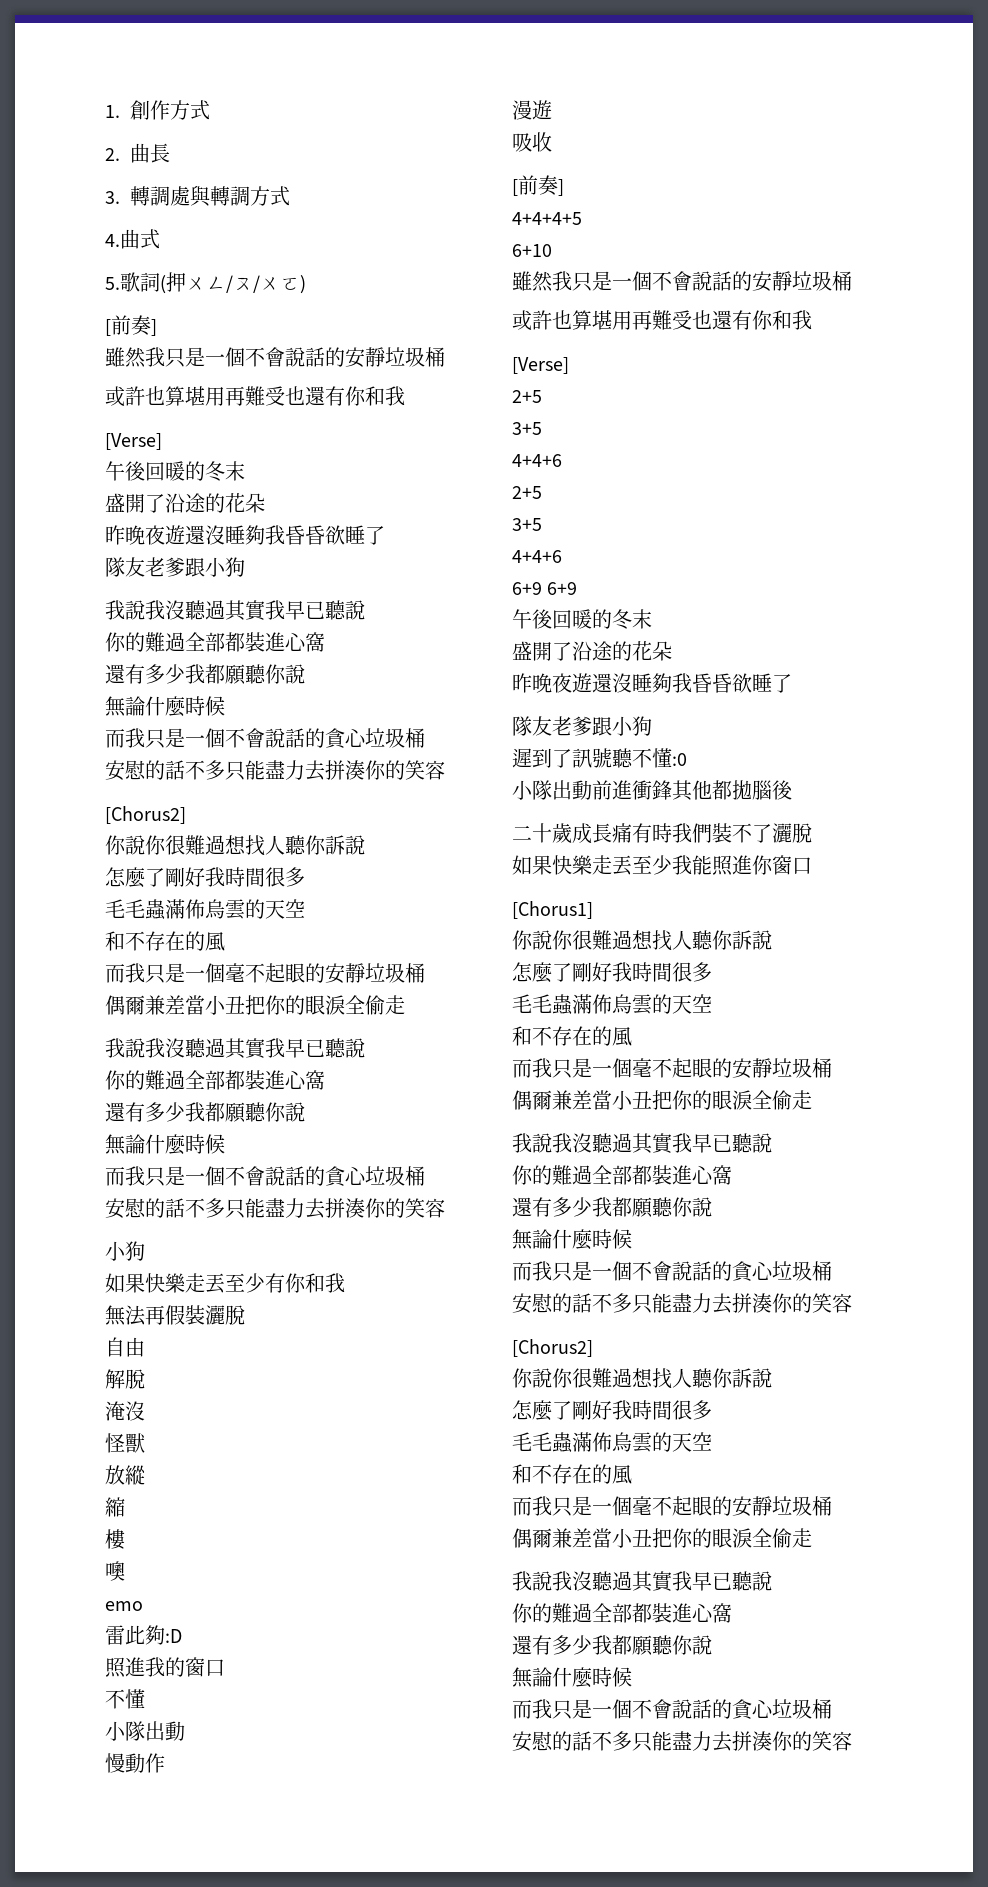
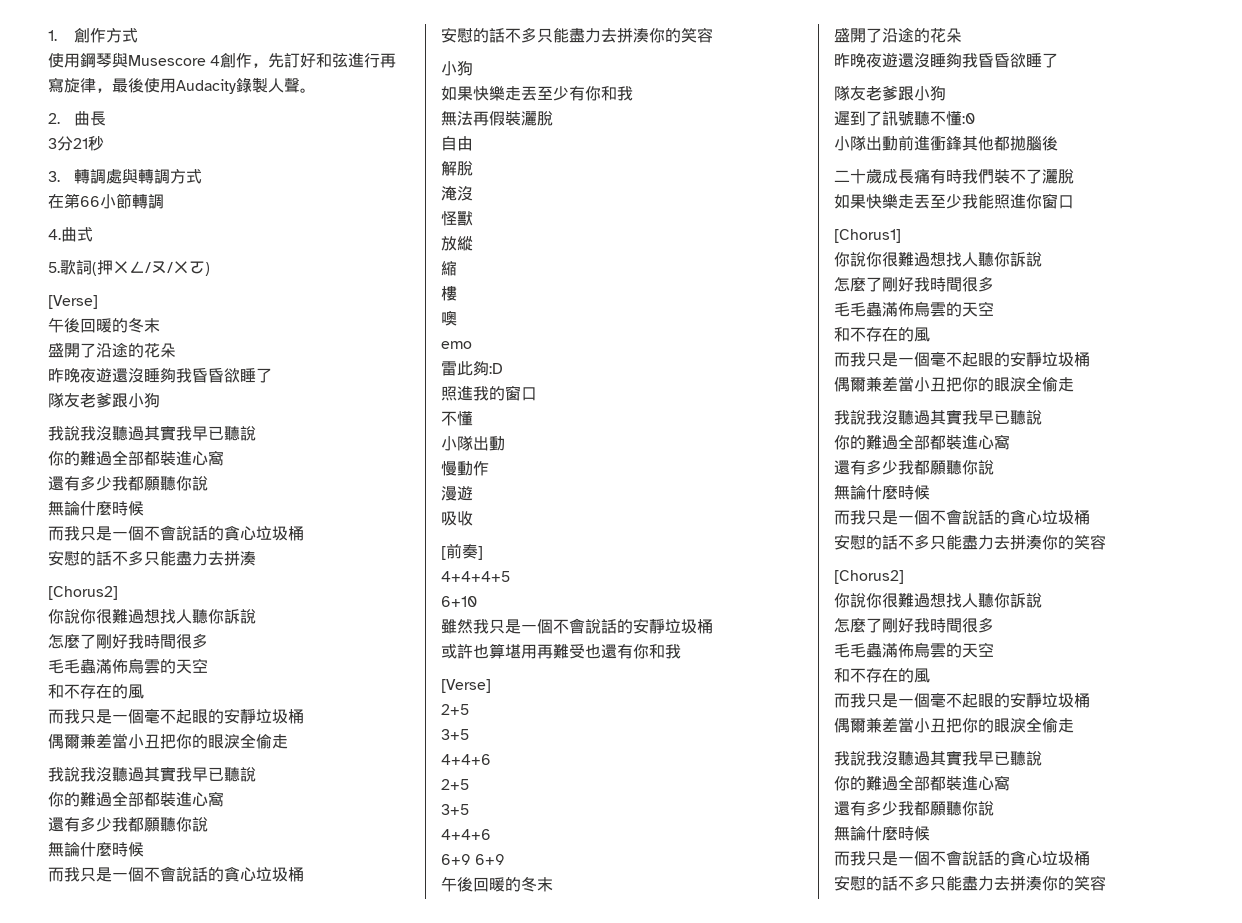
(210, 110) none -> [48,52,397,68] [48,77,316,94] // 使用鋼琴與Musescore 4創作，先訂好和弦進行再寫旋律，最後使用Audacity錄製人聲。
(170, 153) none -> [48,136,104,151] // 3分21秒
(290, 196) none -> [48,193,164,209] // 在第66小節轉調
[105,315,157,336] [105,347,445,368] [105,386,405,407] // [前奏] // 雖然我只是一個不會說話的安靜垃圾桶 // 或許也算堪用再難受也還有你和我 -> (210, 268) none
[365,760,445,780] 你的笑容 -> (256, 558) none

